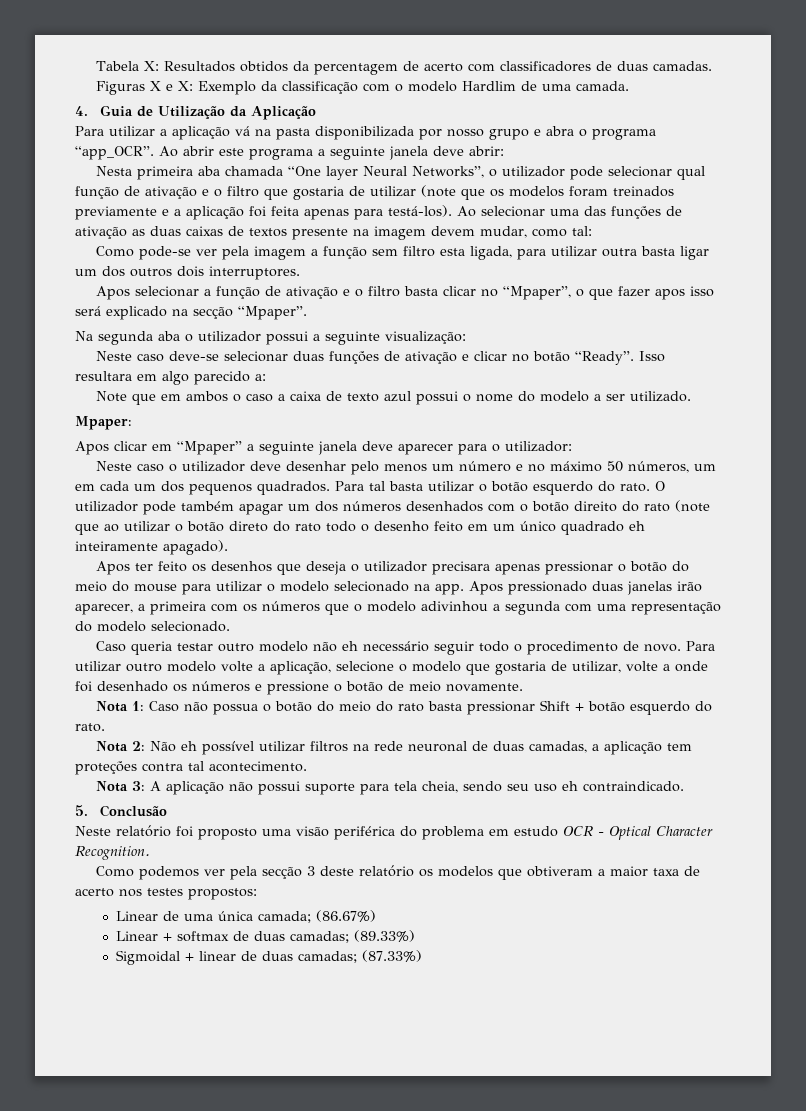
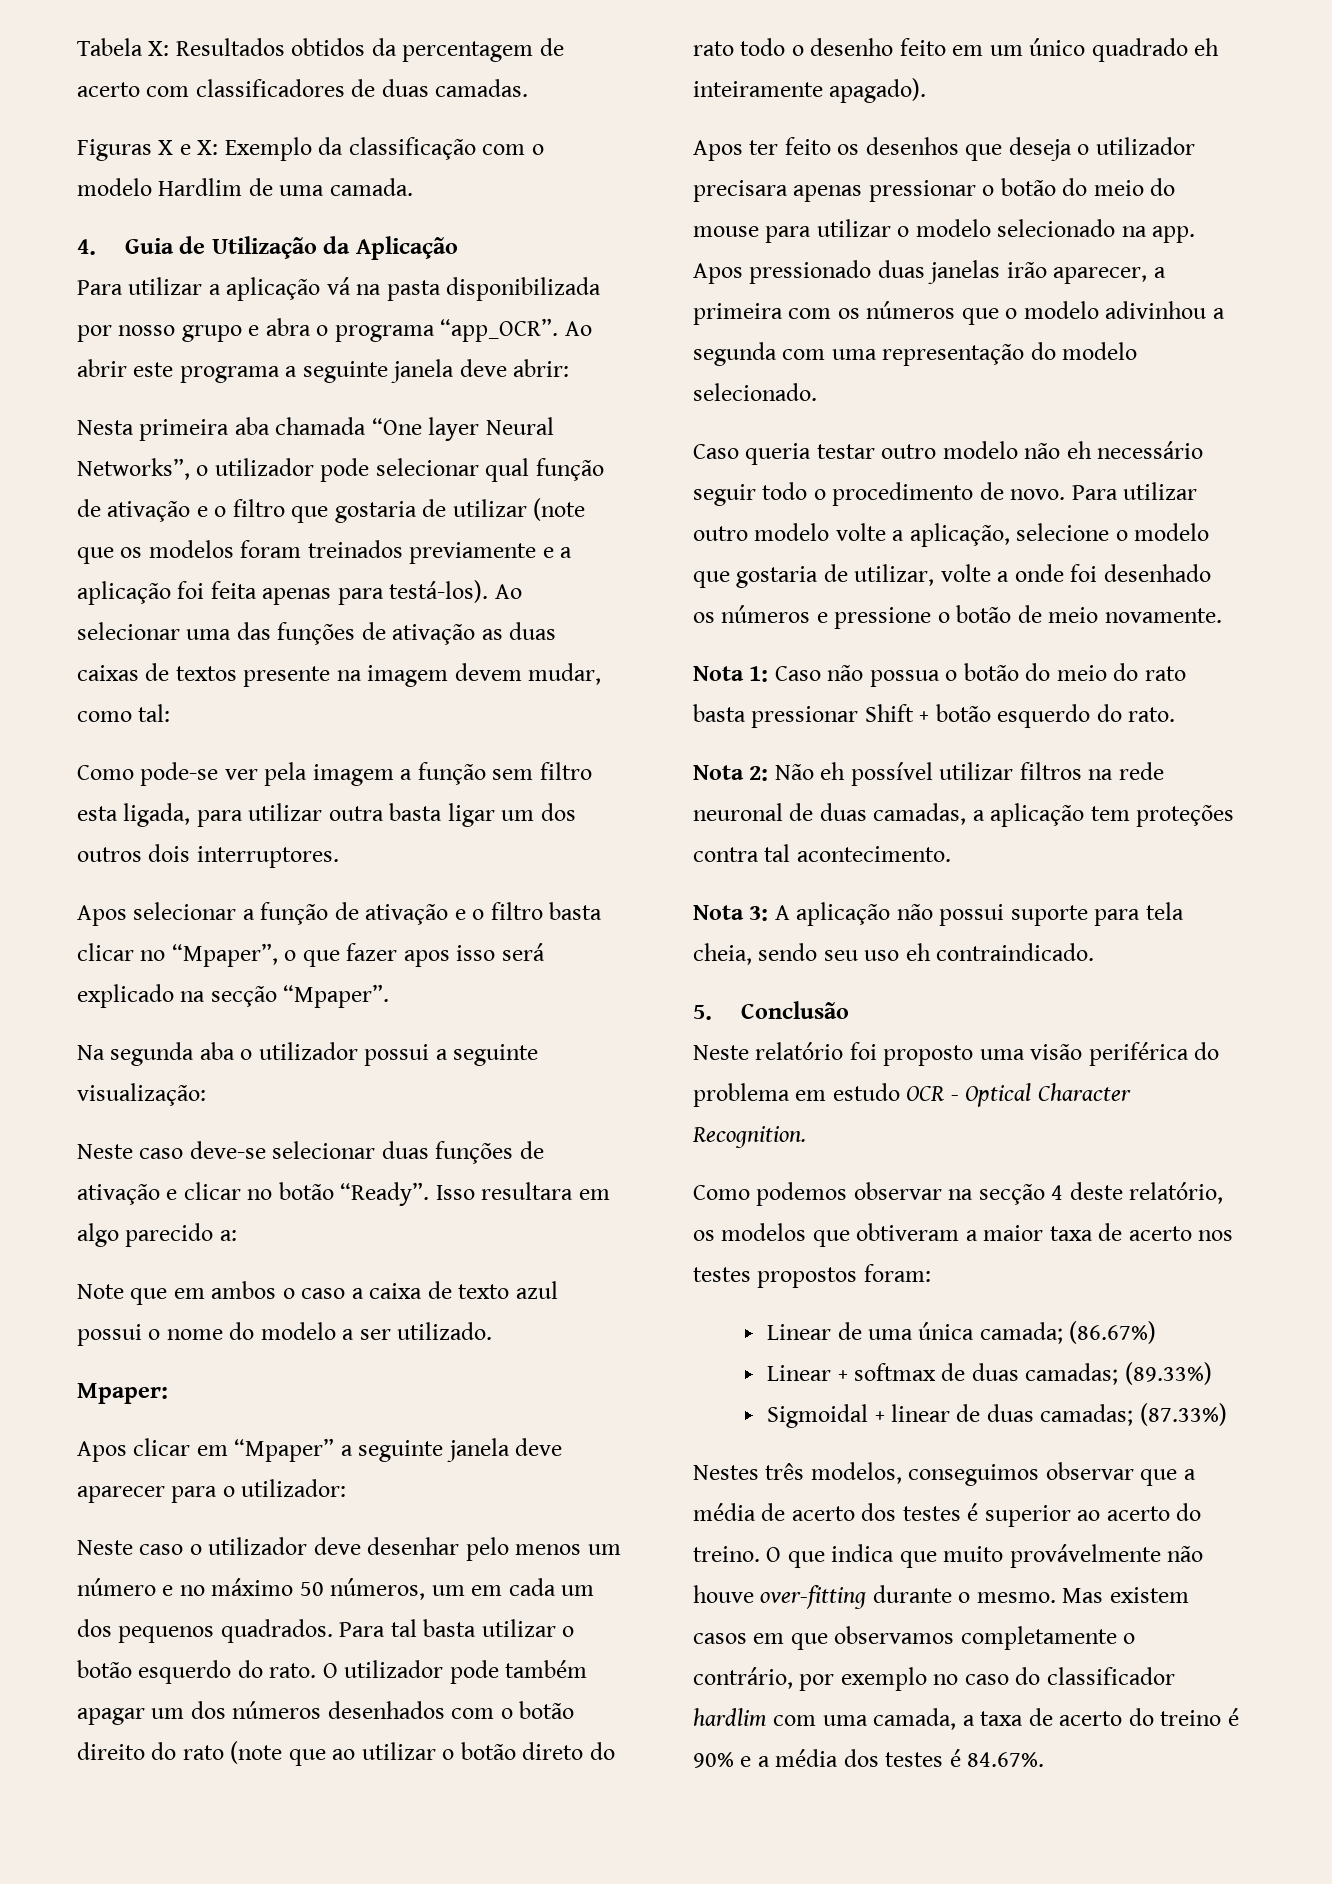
[204,865,415,880] ver pela secção 3 deste relatório -> [853,1182,1224,1205] observar na secção 4 deste relatório,
[188,888,257,900] propostos: -> [757,1264,931,1288] propostos foram:
(423, 956) none -> [693,1462,1196,1486] [693,1503,1202,1527] [693,1544,1204,1568] [693,1585,1189,1609] [693,1626,1136,1650] [693,1667,1175,1691] [693,1708,1239,1730] [693,1749,1045,1768] // Nestes três modelos, conseguimos observar que a média de acerto dos testes é superior ao acerto do treino. O que indica que muito provávelmente não houve over-fitting durante o mesmo. Mas existem casos em que observamos completamente o contrário, por exemplo no caso do classificador hardlim com uma camada, a taxa de acerto do treino é 90% e a média dos testes é 84.67%.

